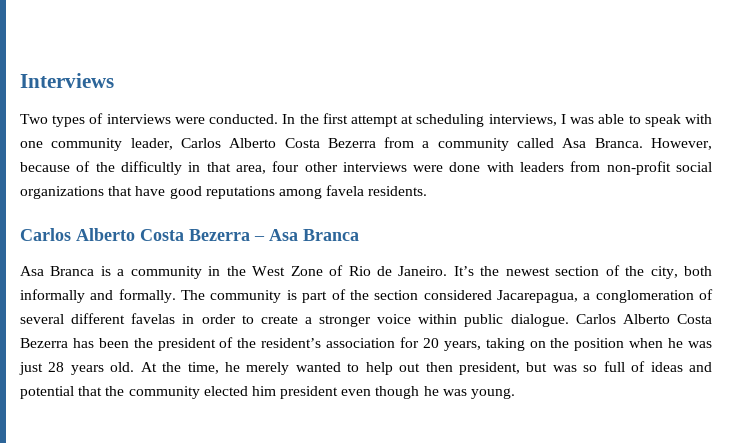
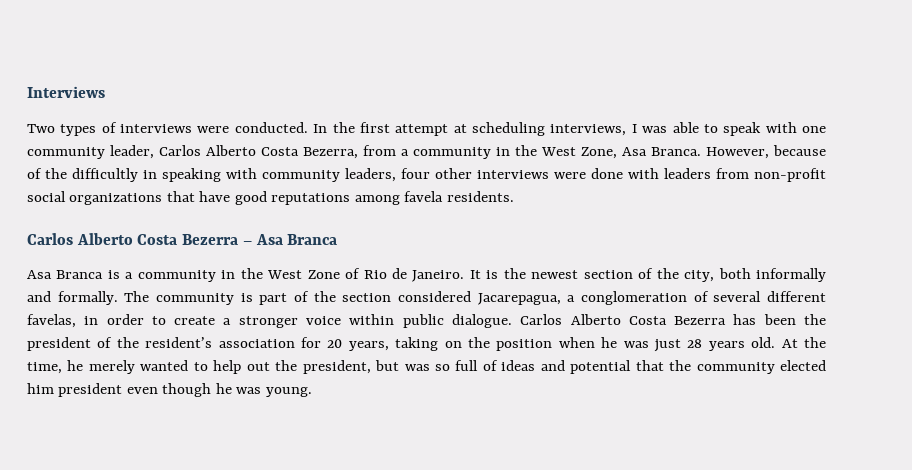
[327,138,376,148] Bezerra -> [303,147,358,159] Bezerra,
[517,138,555,148] called -> [496,145,617,159] in the West Zone,
[206,162,266,174] that area, -> [162,168,396,182] speaking with community leaders,
[453,266,474,276] It’s -> [469,270,499,279] It is
[131,313,176,324] favelas -> [27,314,76,328] favelas,
[425,362,453,372] then -> [275,360,298,371] the

